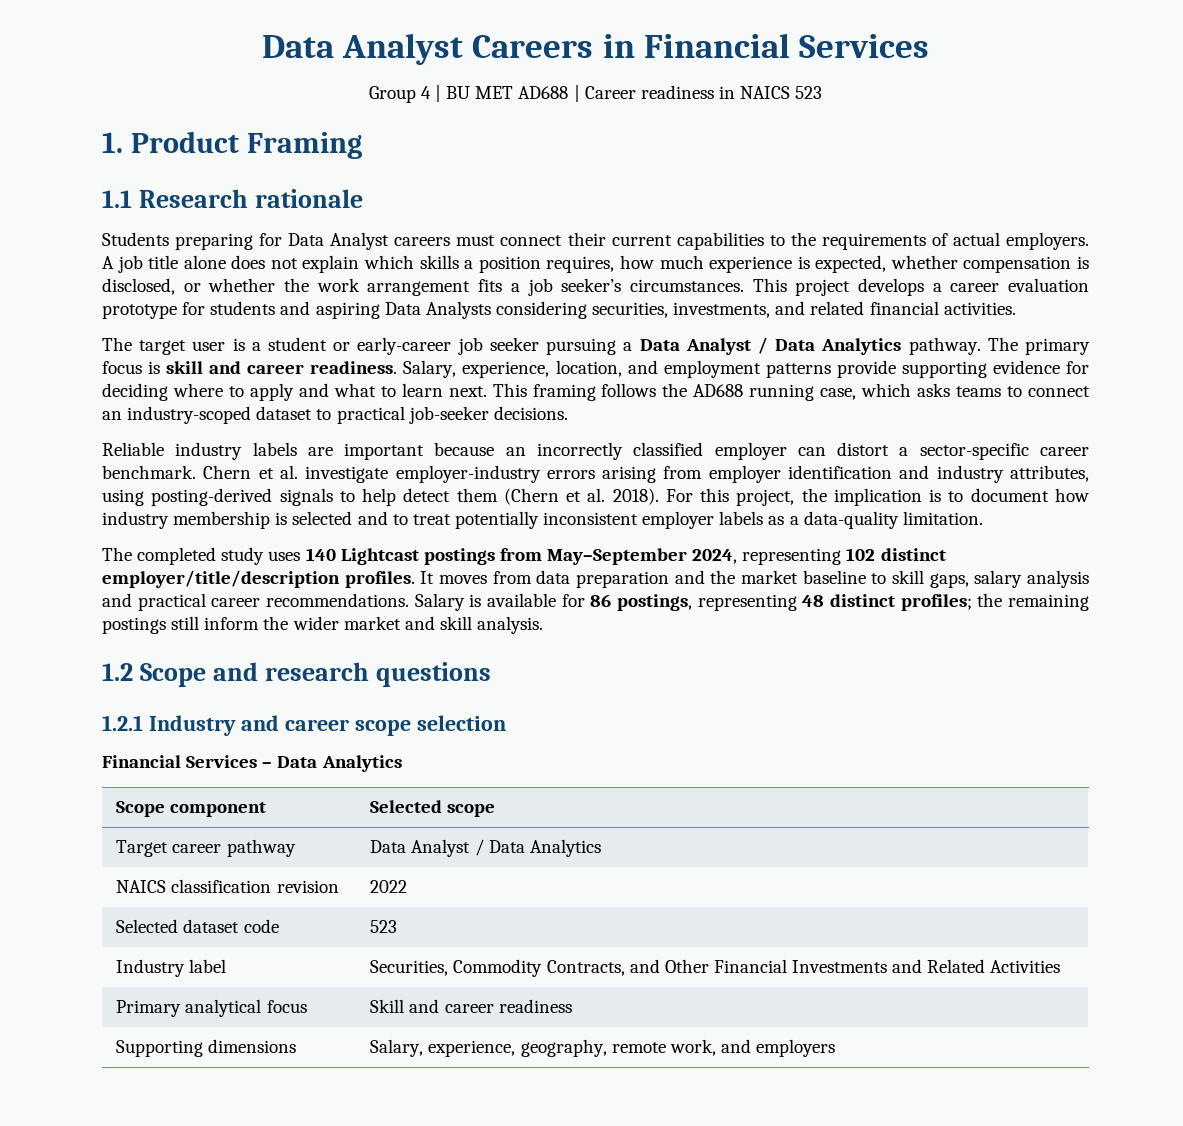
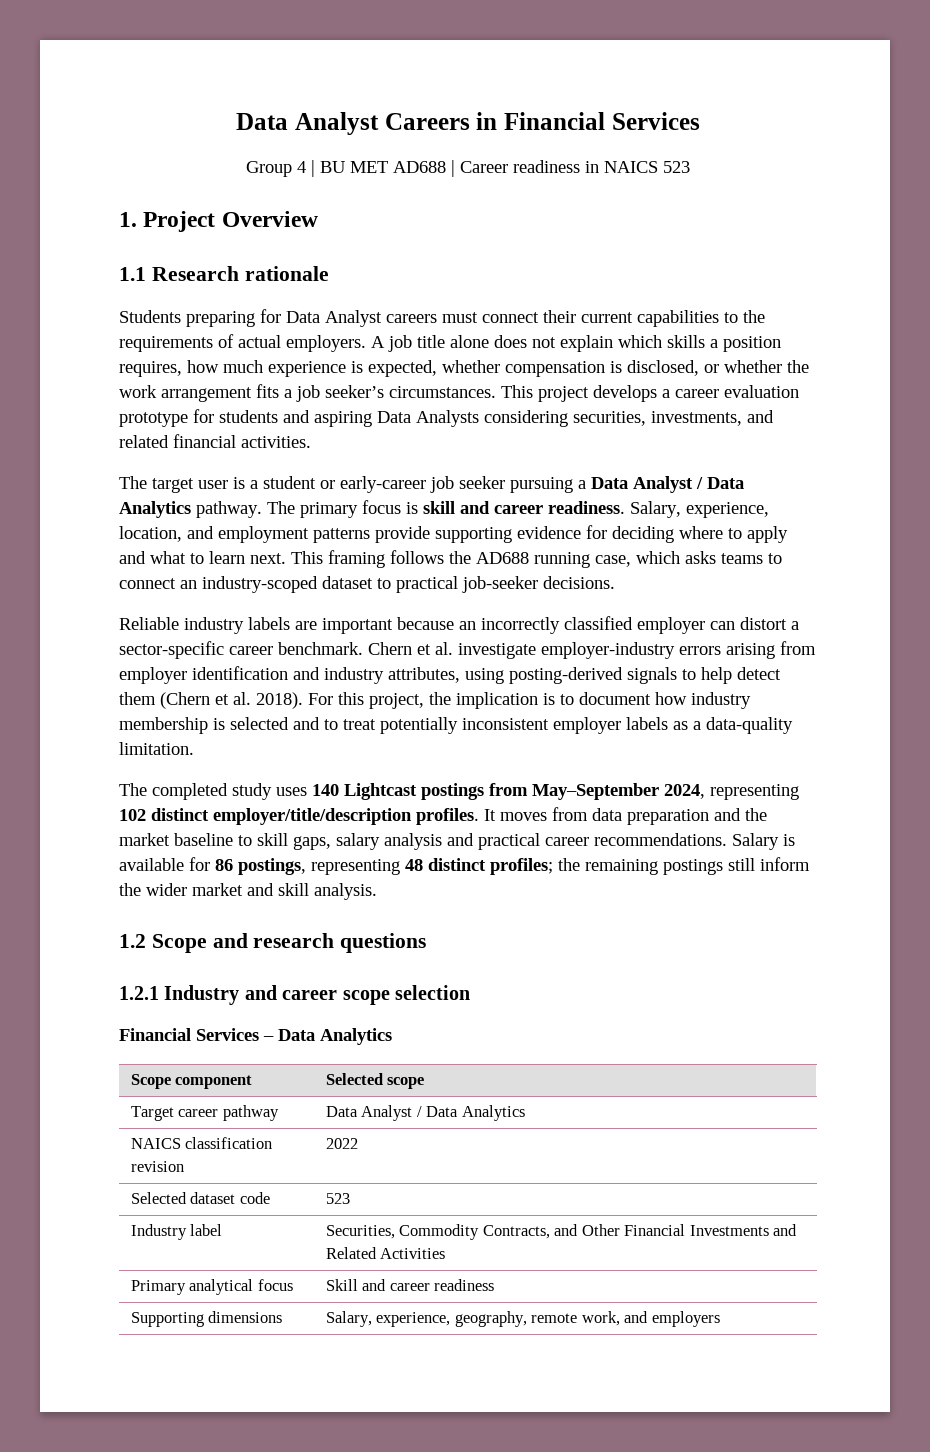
[130,131,362,159] Product Framing -> [143,211,318,232] Project Overview

